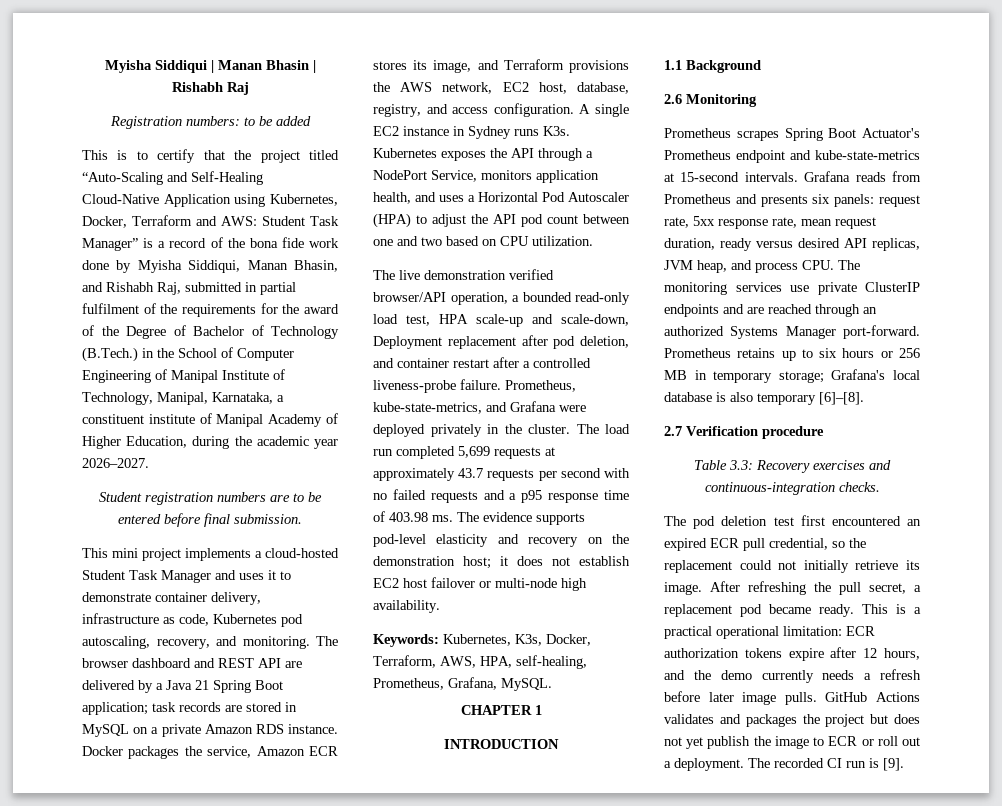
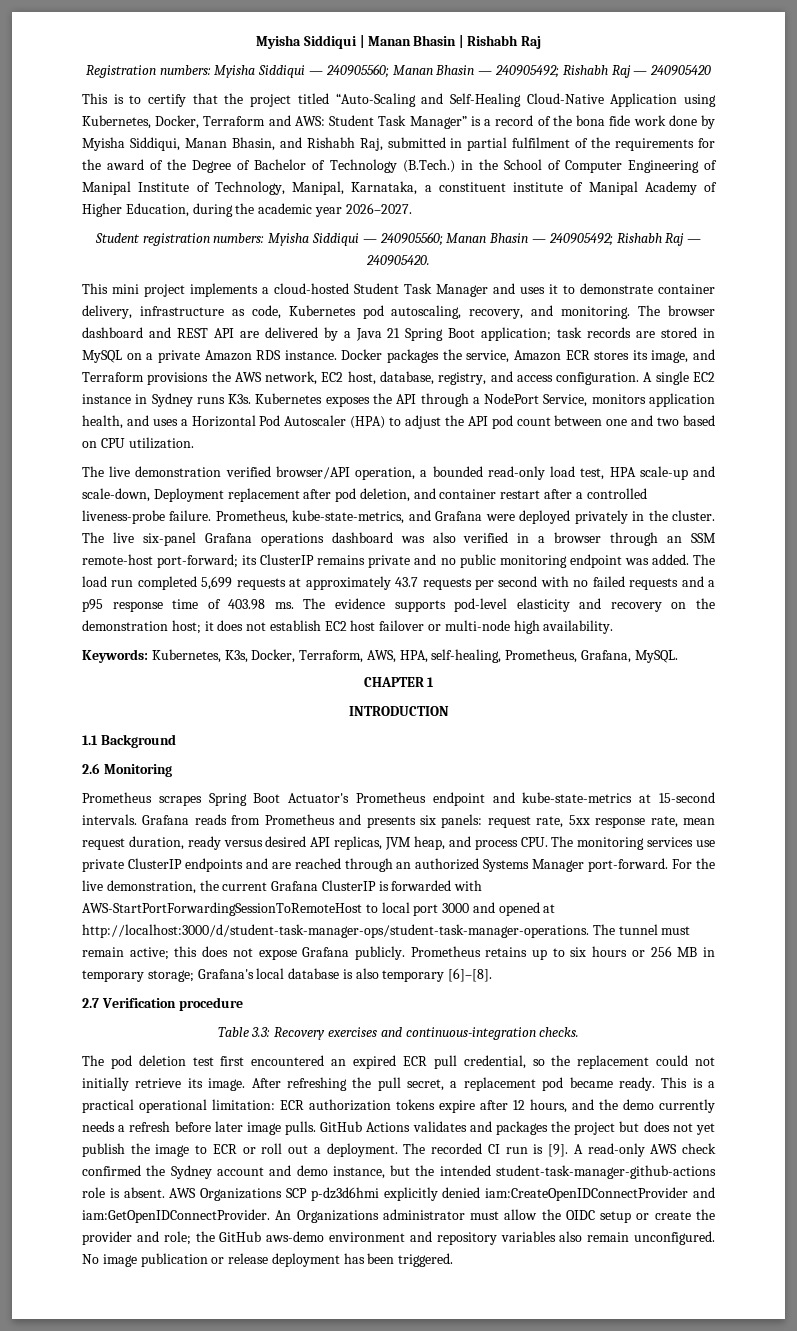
[243,116,311,126] to be added -> [214,64,712,78] Myisha Siddiqui — 240905560; Manan Bhasin — 240905492; Rishabh Raj — 240905420
[217,492,322,502] [118,513,302,527] numbers are to be entered before final submission. -> [213,232,702,246] [366,255,430,266] numbers: Myisha Siddiqui — 240905560; Manan Bhasin — 240905492; Rishabh Raj — 240905420.
(599, 429) none -> [112,532,717,546] [82,554,716,568] live six-panel Grafana operations dashboard was also verified in a browser through an SSM remote-host port-forward; its ClusterIP remains private and no public monitoring endpoint was added. The
(920, 332) none -> [672,858,715,869] [82,880,483,894] [82,902,556,916] [82,924,691,938] [82,946,405,960] For the live demonstration, the current Grafana ClusterIP is forwarded with AWS-StartPortForwardingSessionToRemoteHost to local port 3000 and opened at http://localhost:3000/d/student-task-manager-ops/student-task-manager-operations. The tunnel must remain active; this does not expose Grafana publicly.
(904, 764) none -> [573,1143,716,1157] [82,1165,717,1179] [82,1187,715,1201] [82,1209,715,1223] [82,1231,715,1245] [82,1253,454,1267] A read-only AWS check confirmed the Sydney account and demo instance, but the intended student-task-manager-github-actions role is absent. AWS Organizations SCP p-dz3d6hmi explicitly denied iam:CreateOpenIDConnectProvider and iam:GetOpenIDConnectProvider. An Organizations administrator must allow the OIDC setup or create the provider and role; the GitHub aws-demo environment and repository variables also remain unconfigured. No image publication or release deployment has been triggered.

